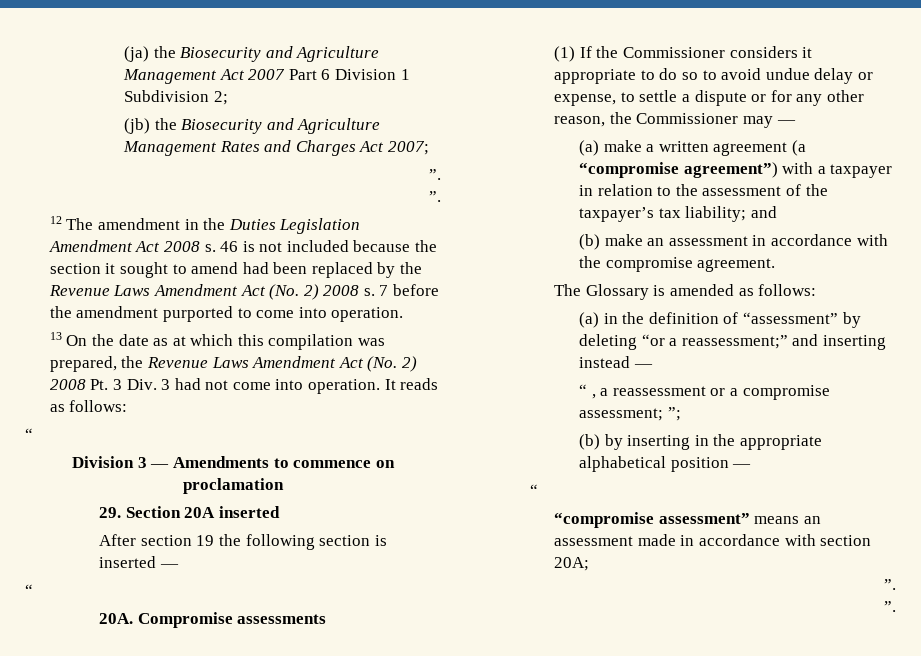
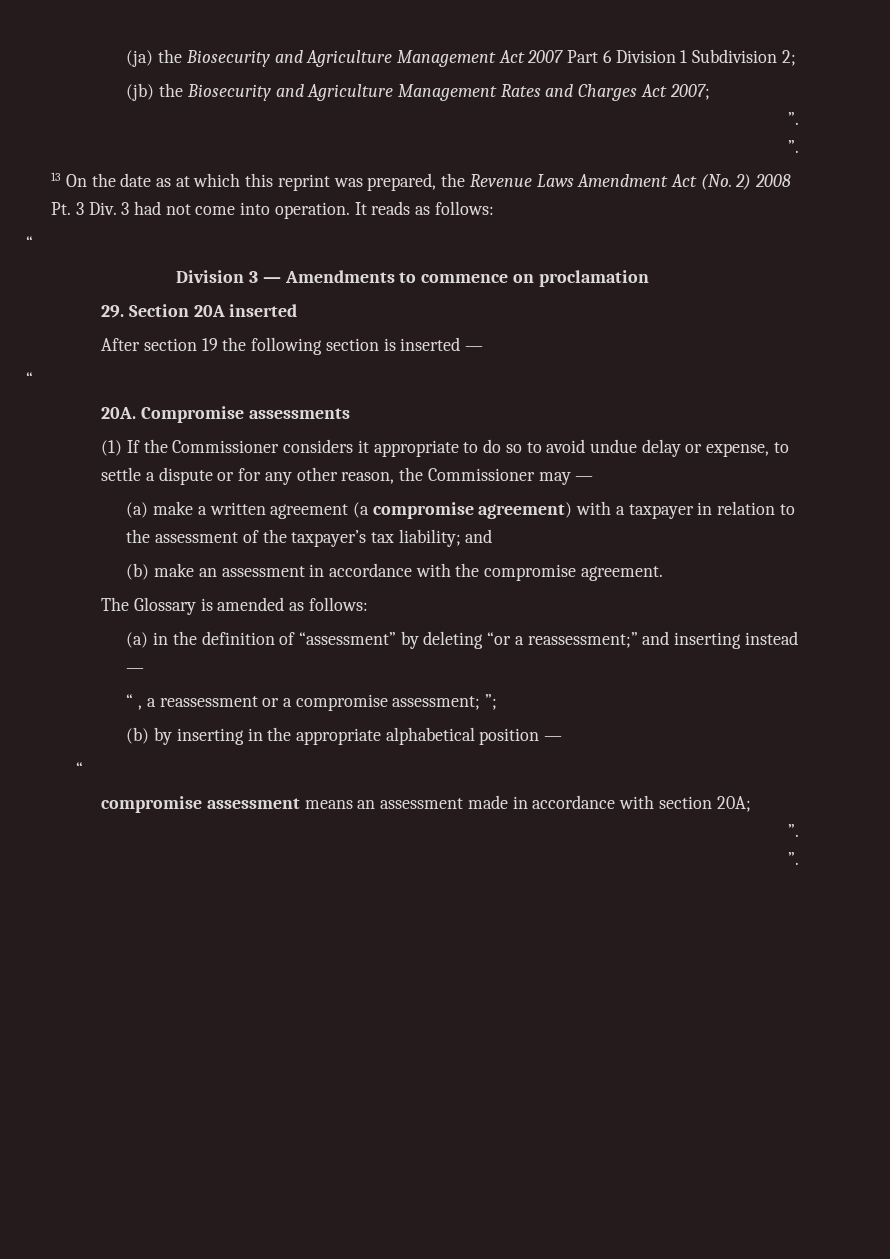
[49,216,361,234] [48,240,438,252] [49,262,423,278] [48,284,440,300] [49,306,404,322] // 12 The amendment in the Duties Legislation Amendment Act 2008 s. 46 is not included because the section it sought to amend had been replaced by the Revenue Laws Amendment Act (No. 2) 2008 s. 7 before the amendment purported to come into operation. -> (799, 146) none
[268,334,354,350] compilation -> [277,174,330,191] reprint
[579,162,778,178] “compromise agreement”) -> [372,502,573,519] compromise agreement)
[554,512,750,528] “compromise assessment” -> [101,796,300,813] compromise assessment

